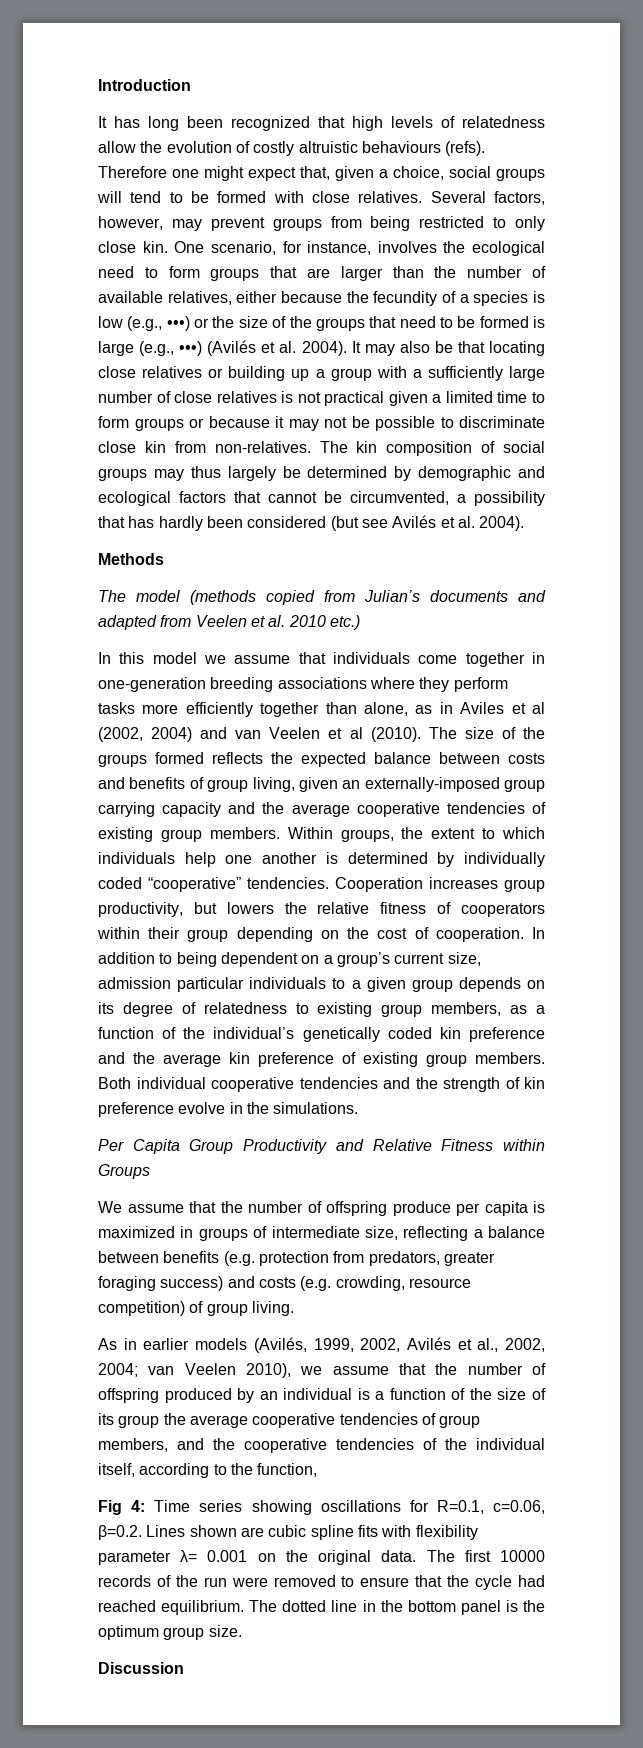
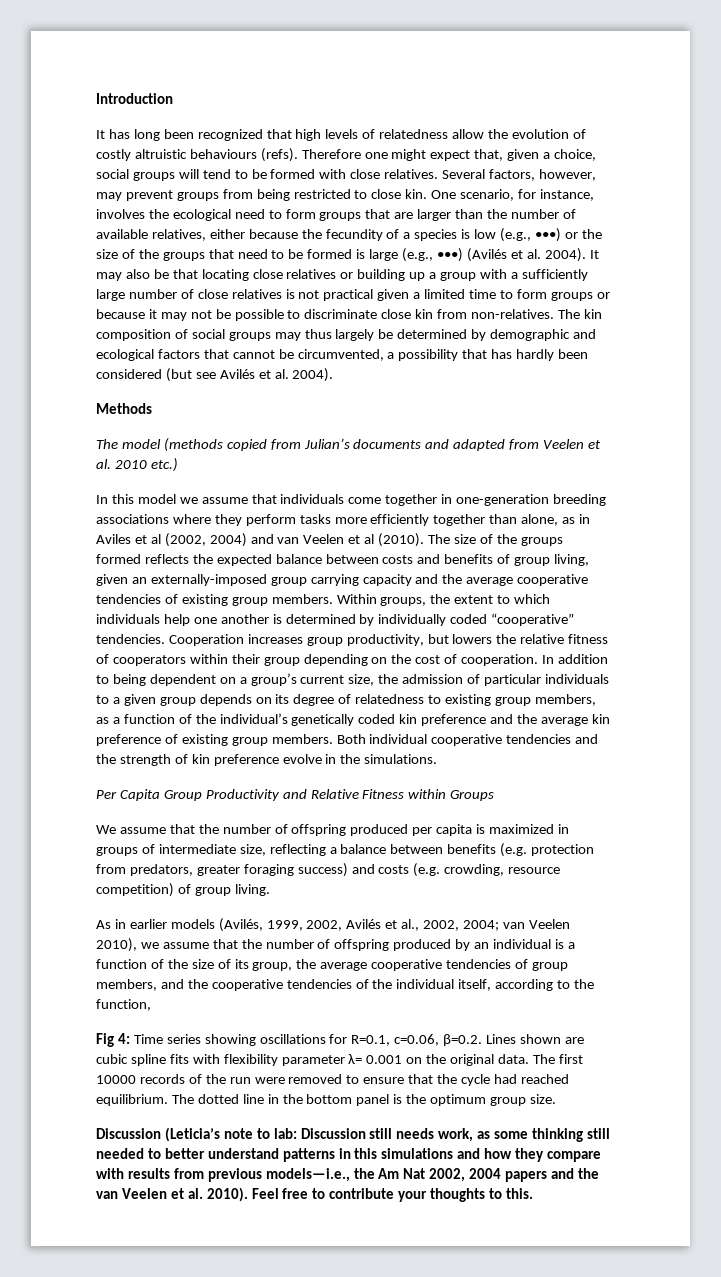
[515,216,545,231] only -> (368, 194) none
[98,977,171,989] admission -> [378,674,481,684] the admission of
[392,1201,451,1216] produce -> [350,824,409,836] produced
[118,1415,160,1428] group -> [252,962,293,971] group,
(184, 1668) none -> [164,1127,610,1142] [96,1148,602,1162] [96,1168,599,1182] [96,1187,533,1202] (Leticia’s note to lab: Discussion still needs work, as some thinking still needed to better understand patterns in this simulations and how they compare with results from previous models—i.e., the Am Nat 2002, 2004 papers and the van Veelen et al. 2010). Feel free to contribute your thoughts to this.

